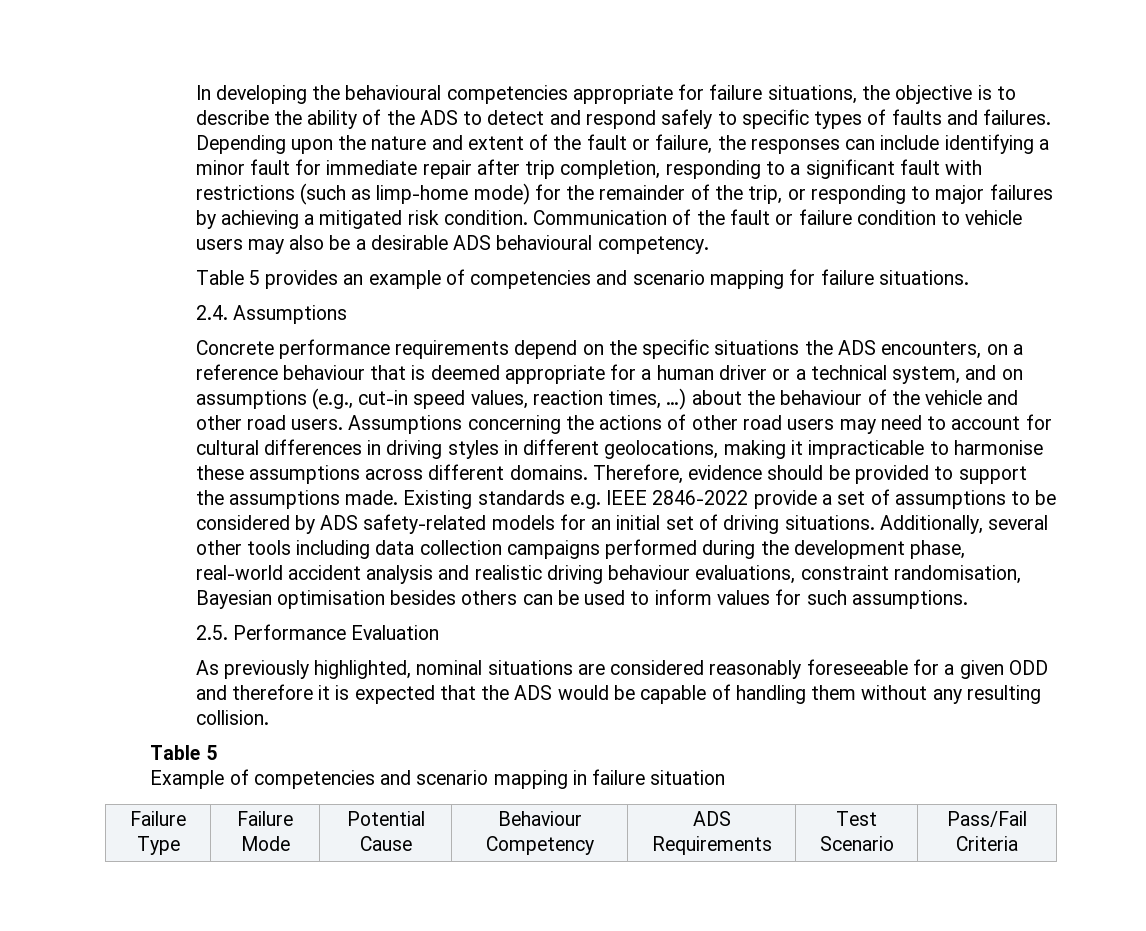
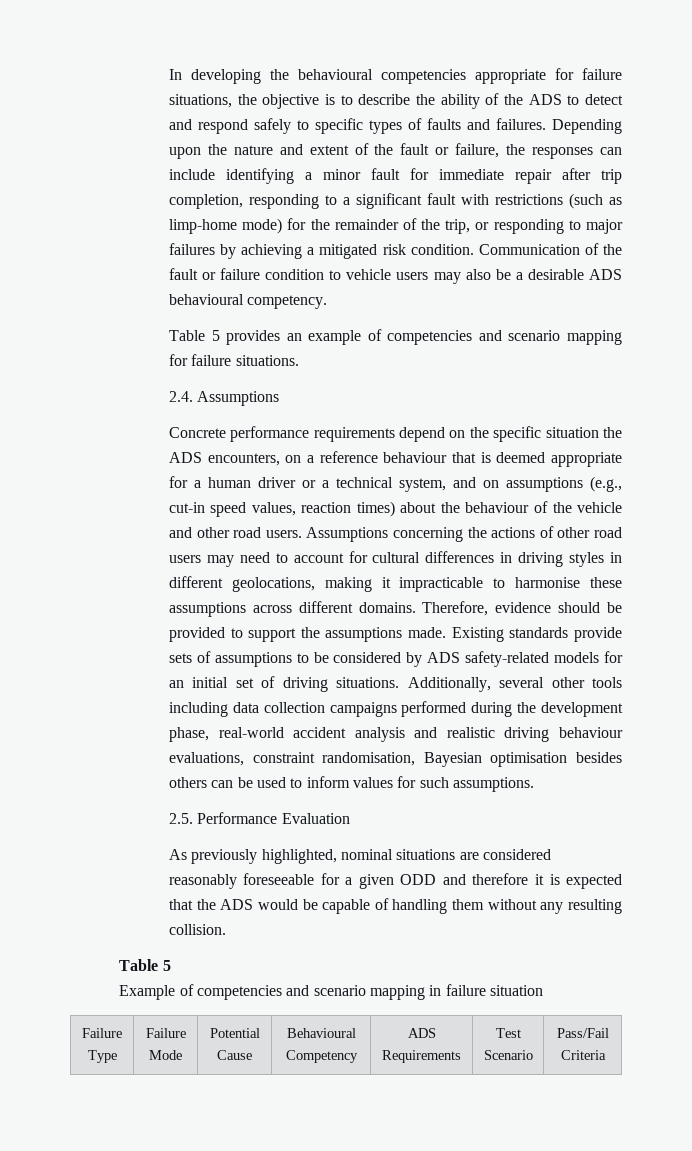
[714,340,800,355] situations -> [545,427,599,438] situation
[608,388,687,410] times, …) -> [356,501,395,517] times)
[569,490,866,509] e.g. IEEE 2846-2022 provide a set -> [574,627,623,642] [168,653,192,663] provide sets
[497,811,582,826] Behaviour -> [286,1028,356,1038] Behavioural

